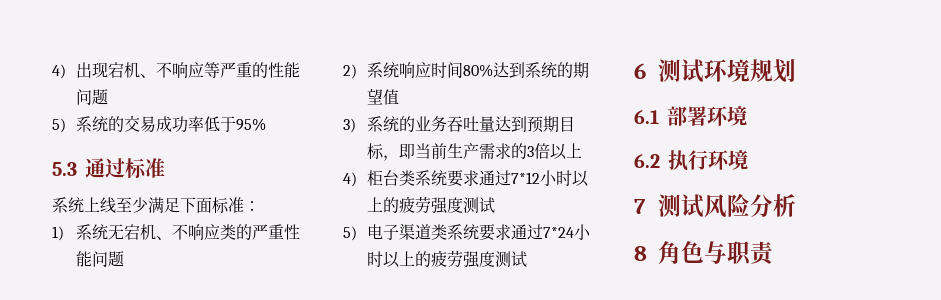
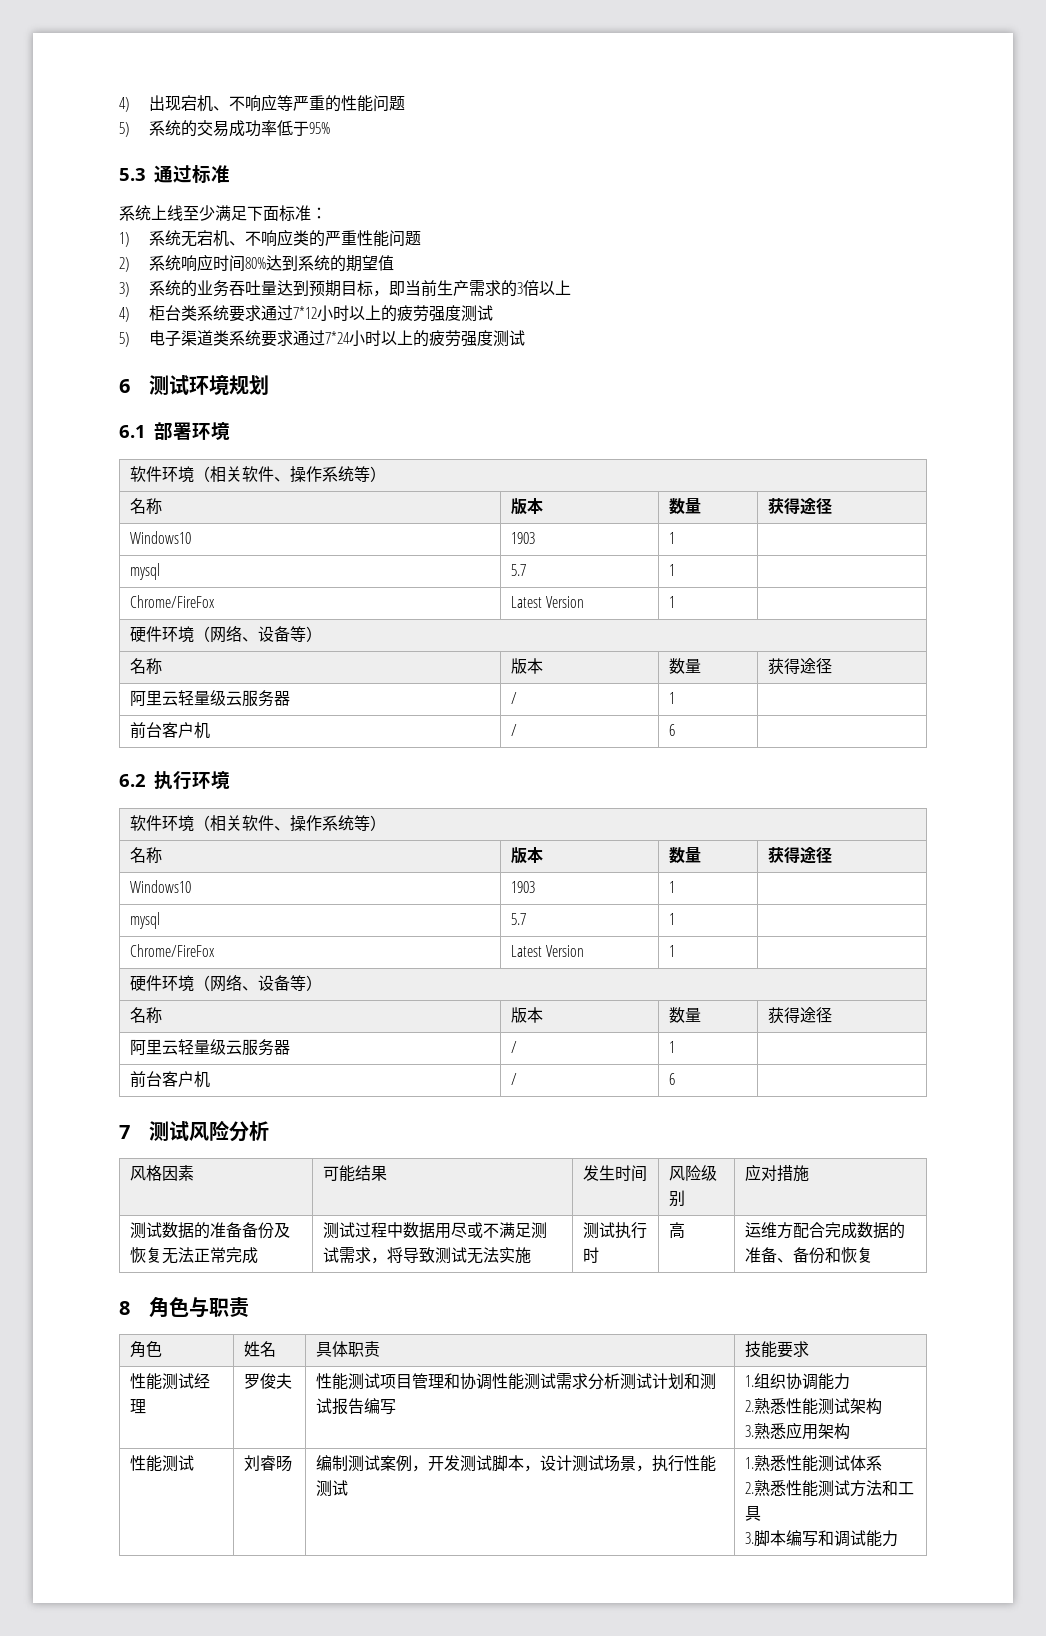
[634,150,748,171] [634,194,797,218] [634,241,777,266] // 6.2执行环境 // 7测试风险分析 // 8角色与职责 -> [129,466,386,483] [129,498,162,514] [510,498,543,515] [668,498,701,515] [767,498,832,515] [129,531,191,544] [510,532,535,544] [668,532,675,544] [129,563,160,580] [510,564,526,576] [668,564,675,576] [129,595,215,608] [510,596,584,608] [668,596,675,608] [129,625,322,643] [129,658,162,674] [510,658,543,674] [668,658,701,674] [767,658,832,675] [129,690,290,707] [510,692,517,704] [668,692,675,704] [129,722,210,739] [510,724,517,736] [668,724,675,736] [119,771,230,790] [129,815,386,832] [129,847,162,863] [510,847,543,864] [668,847,701,864] [767,847,832,864] [129,880,191,893] [510,881,535,893] [668,881,675,893] [129,912,160,929] [510,913,526,925] [668,913,675,925] [129,944,215,957] [510,945,584,957] [668,945,675,957] [129,974,322,992] [129,1007,162,1023] [510,1007,543,1023] [668,1007,701,1023] [767,1007,832,1024] [129,1039,290,1056] [510,1041,517,1053] [668,1041,675,1053] [129,1071,210,1088] [510,1073,517,1085] [668,1073,675,1085] [119,1120,270,1142] [129,1165,194,1181] [322,1165,387,1182] [582,1165,647,1182] [668,1165,717,1181] [668,1190,685,1207] [744,1164,809,1182] [129,1222,290,1239] [129,1247,258,1264] [322,1222,547,1239] [322,1247,531,1264] [582,1222,647,1239] [582,1247,599,1263] [668,1222,685,1239] [744,1222,905,1239] [744,1247,873,1264] [119,1296,250,1318] [129,1341,162,1358] [243,1341,276,1357] [315,1341,380,1357] [744,1341,809,1358] [129,1373,210,1390] [129,1399,146,1414] [243,1373,292,1389] [315,1373,716,1390] [315,1398,396,1415] [744,1373,850,1390] [744,1398,882,1415] [744,1422,850,1440] [129,1455,194,1472] [243,1455,292,1472] [315,1455,716,1472] [315,1480,348,1497] [744,1455,882,1472] [744,1480,914,1497] [744,1506,761,1521] [744,1530,898,1547] // 软件环境（相关软件、操作系统等） // 名称 | 版本 | 数量 | 获得途径 // Windows10 | 1903 | 1 | // mysql | 5.7 | 1 | // Chrome/FireFox | Latest Version | 1 | // 硬件环境（网络、设备等） // 名称 | 版本 | 数量 | 获得途径 // 阿里云轻量级云服务器 | / | 1 | // 前台客户机 | / | 6 | // 6.2执行环境 // 软件环境（相关软件、操作系统等） // 名称 | 版本 | 数量 | 获得途径 // Windows10 | 1903 | 1 | // mysql | 5.7 | 1 | // Chrome/FireFox | Latest Version | 1 | // 硬件环境（网络、设备等） // 名称 | 版本 | 数量 | 获得途径 // 阿里云轻量级云服务器 | / | 1 | // 前台客户机 | / | 6 | // 7测试风险分析 // 风格因素 | 可能结果 | 发生时间 | 风险级别 | 应对措施 // 测试数据的准备备份及恢复无法正常完成 | 测试过程中数据用尽或不满足测试需求，将导致测试无法实施 | 测试执行时 | 高 | 运维方配合完成数据的准备、备份和恢复 // 8角色与职责 // 角色 | 姓名 | 具体职责 | 技能要求 // 性能测试经理 | 罗俊夫 | 性能测试项目管理和协调性能测试需求分析测试计划和测试报告编写 | 1.组织协调能力 // 2.熟悉性能测试架构 // 3.熟悉应用架构 // 性能测试 | 刘睿旸 | 编制测试案例，开发测试脚本，设计测试场景，执行性能测试 | 1.熟悉性能测试体系 // 2.熟悉性能测试方法和工具 // 3.脚本编写和调试能力

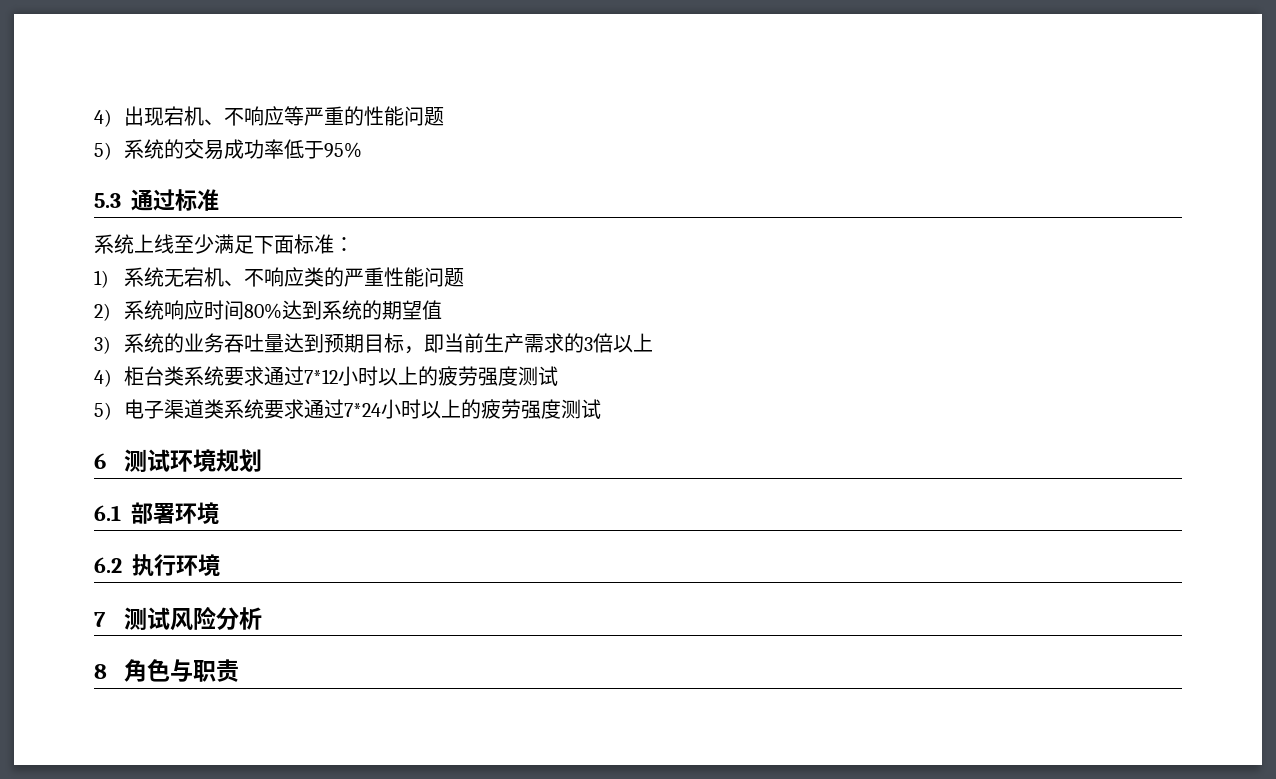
[129,466,386,483] [129,498,162,514] [510,498,543,515] [668,498,701,515] [767,498,832,515] [129,531,191,544] [510,532,535,544] [668,532,675,544] [129,563,160,580] [510,564,526,576] [668,564,675,576] [129,595,215,608] [510,596,584,608] [668,596,675,608] [129,625,322,643] [129,658,162,674] [510,658,543,674] [668,658,701,674] [767,658,832,675] [129,690,290,707] [510,692,517,704] [668,692,675,704] [129,722,210,739] [510,724,517,736] [668,724,675,736] [119,771,230,790] [129,815,386,832] [129,847,162,863] [510,847,543,864] [668,847,701,864] [767,847,832,864] [129,880,191,893] [510,881,535,893] [668,881,675,893] [129,912,160,929] [510,913,526,925] [668,913,675,925] [129,944,215,957] [510,945,584,957] [668,945,675,957] [129,974,322,992] [129,1007,162,1023] [510,1007,543,1023] [668,1007,701,1023] [767,1007,832,1024] [129,1039,290,1056] [510,1041,517,1053] [668,1041,675,1053] [129,1071,210,1088] [510,1073,517,1085] [668,1073,675,1085] [119,1120,270,1142] [129,1165,194,1181] [322,1165,387,1182] [582,1165,647,1182] [668,1165,717,1181] [668,1190,685,1207] [744,1164,809,1182] [129,1222,290,1239] [129,1247,258,1264] [322,1222,547,1239] [322,1247,531,1264] [582,1222,647,1239] [582,1247,599,1263] [668,1222,685,1239] [744,1222,905,1239] [744,1247,873,1264] [119,1296,250,1318] [129,1341,162,1358] [243,1341,276,1357] [315,1341,380,1357] [744,1341,809,1358] [129,1373,210,1390] [129,1399,146,1414] [243,1373,292,1389] [315,1373,716,1390] [315,1398,396,1415] [744,1373,850,1390] [744,1398,882,1415] [744,1422,850,1440] [129,1455,194,1472] [243,1455,292,1472] [315,1455,716,1472] [315,1480,348,1497] [744,1455,882,1472] [744,1480,914,1497] [744,1506,761,1521] [744,1530,898,1547] // 软件环境（相关软件、操作系统等） // 名称 | 版本 | 数量 | 获得途径 // Windows10 | 1903 | 1 | // mysql | 5.7 | 1 | // Chrome/FireFox | Latest Version | 1 | // 硬件环境（网络、设备等） // 名称 | 版本 | 数量 | 获得途径 // 阿里云轻量级云服务器 | / | 1 | // 前台客户机 | / | 6 | // 6.2执行环境 // 软件环境（相关软件、操作系统等） // 名称 | 版本 | 数量 | 获得途径 // Windows10 | 1903 | 1 | // mysql | 5.7 | 1 | // Chrome/FireFox | Latest Version | 1 | // 硬件环境（网络、设备等） // 名称 | 版本 | 数量 | 获得途径 // 阿里云轻量级云服务器 | / | 1 | // 前台客户机 | / | 6 | // 7测试风险分析 // 风格因素 | 可能结果 | 发生时间 | 风险级别 | 应对措施 // 测试数据的准备备份及恢复无法正常完成 | 测试过程中数据用尽或不满足测试需求，将导致测试无法实施 | 测试执行时 | 高 | 运维方配合完成数据的准备、备份和恢复 // 8角色与职责 // 角色 | 姓名 | 具体职责 | 技能要求 // 性能测试经理 | 罗俊夫 | 性能测试项目管理和协调性能测试需求分析测试计划和测试报告编写 | 1.组织协调能力 // 2.熟悉性能测试架构 // 3.熟悉应用架构 // 性能测试 | 刘睿旸 | 编制测试案例，开发测试脚本，设计测试场景，执行性能测试 | 1.熟悉性能测试体系 // 2.熟悉性能测试方法和工具 // 3.脚本编写和调试能力 -> [94,554,220,576] [94,606,263,631] [94,659,240,682] // 6.2执行环境 // 7测试风险分析 // 8角色与职责

